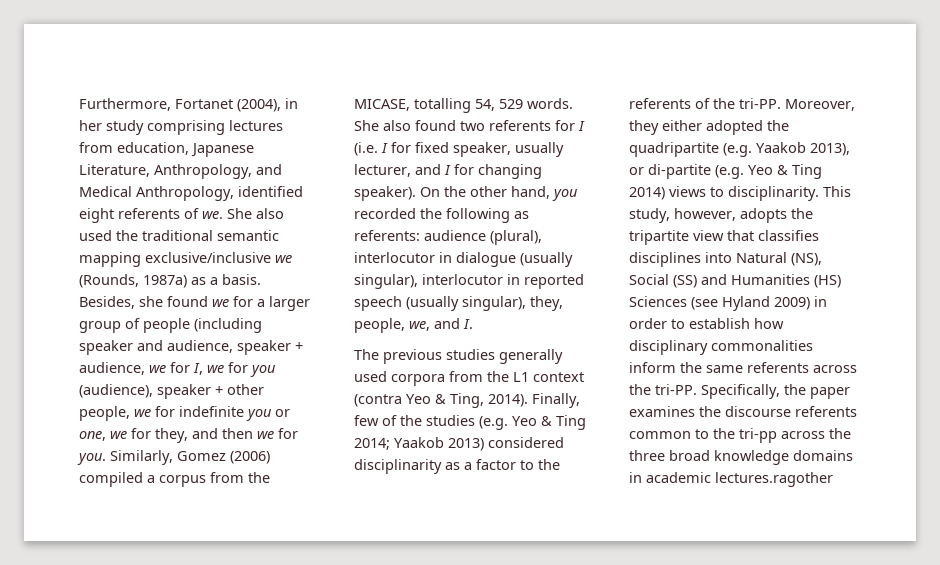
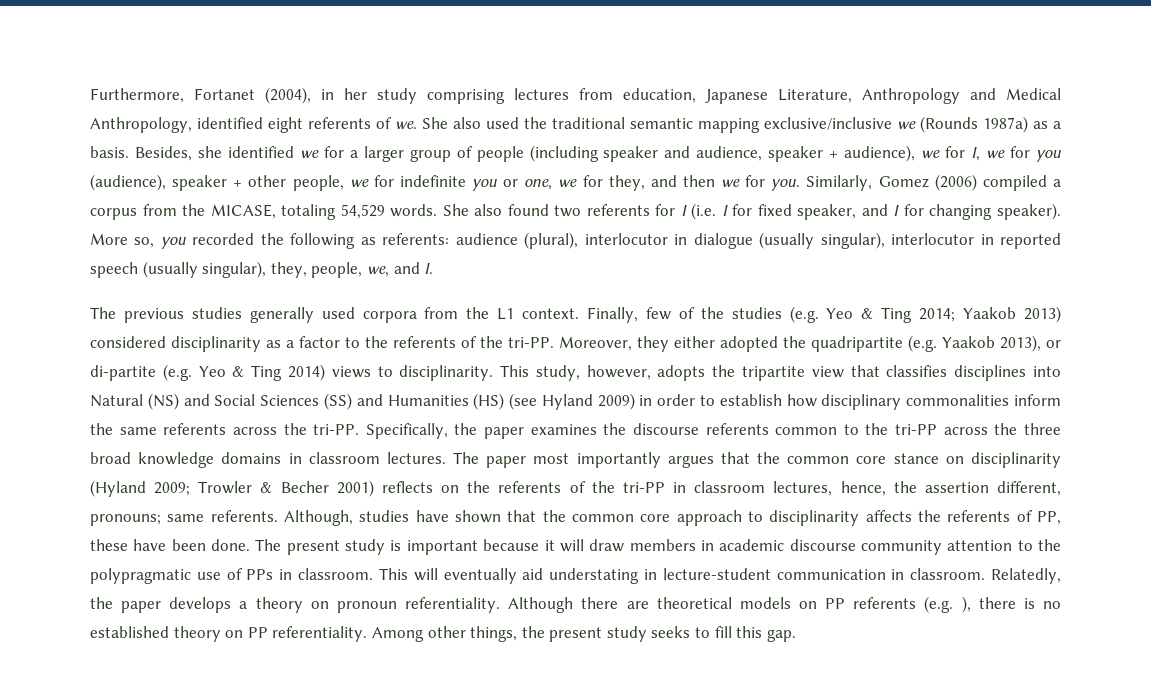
[154,164,252,179] Anthropology, -> [862,88,960,104] Anthropology
[79,274,139,288] (Rounds, -> [920,116,978,133] (Rounds
[167,296,208,307] found -> [227,146,294,158] identified
[79,362,145,375] audience, -> [844,145,916,162] audience),
[414,98,523,113] totalling 54, 529 -> [281,204,385,220] totaling 54,529
[515,142,564,157] [354,164,411,177] usually lecturer, -> (857, 212) none
[420,186,550,199] On the other hand, -> [90,233,155,248] More so,
[533,372,584,382] [354,393,528,408] context (contra Yeo & Ting, 2014). -> [522,308,580,319] context.
[791,253,822,266] [629,274,669,285] (NS), Social -> [147,393,320,410] (NS) and Social Sciences
[629,296,687,307] Sciences -> (505, 401) none
[739,428,777,443] tri-pp -> [895,424,938,435] tri-PP
[646,472,833,487] academic lectures.ragother -> [308,452,1061,468] [90,480,1061,497] [90,510,1062,526] [90,539,1062,555] [90,568,1061,584] [90,596,1061,613] [90,626,796,642] classroom lectures. The paper most importantly argues that the common core stance on disciplinarity (Hyland 2009; Trowler & Becher 2001) reflects on the referents of the tri-PP in classroom lectures, hence, the assertion different, pronouns; same referents. Although, studies have shown that the common core approach to disciplinarity affects the referents of PP, these have been done. The present study is important because it will draw members in academic discourse community attention to the polypragmatic use of PPs in classroom. This will eventually aid understating in lecture-student communication in classroom. Relatedly, the paper develops a theory on pronoun referentiality. Although there are theoretical models on PP referents (e.g. ), there is no established theory on PP referentiality. Among other things, the present study seeks to fill this gap.

